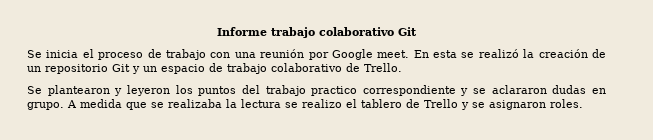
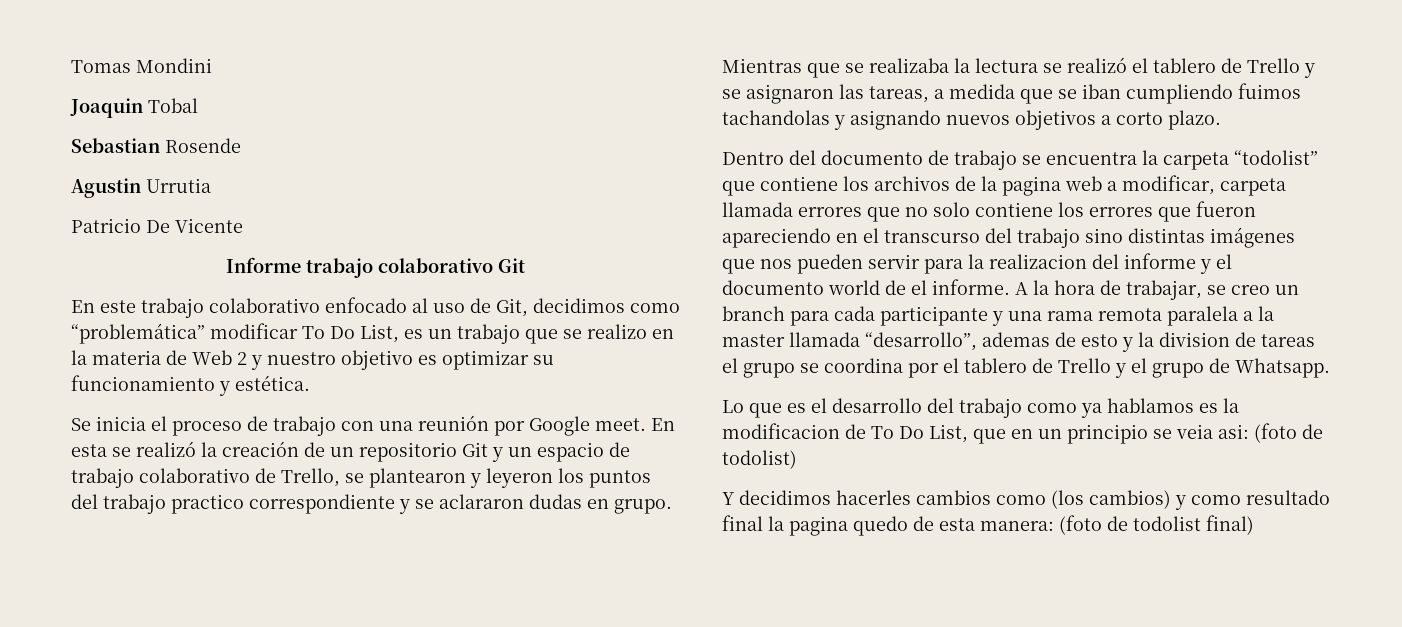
[217,27,417,38] Informe trabajo colaborativo Git -> [71,58,212,73] [70,98,198,118] [71,138,241,153] [71,178,211,198] [71,218,243,233] [226,257,525,278] [71,297,680,318] [71,323,674,344] [71,350,554,370] [71,375,310,396] Tomas Mondini // Joaquin Tobal // Sebastian Rosende // Agustin Urrutia // Patricio De Vicente // Informe trabajo colaborativo Git // En este trabajo colaborativo enfocado al uso de Git, decidimos como “problemática” modificar To Do List, es un trabajo que se realizo en la materia de Web 2 y nuestro objetivo es optimizar su funcionamiento y estética.
[364,63,402,72] [27,86,42,94] Trello. // Se -> [281,468,364,487] Trello, se
[67,99,122,108] A medida -> [722,58,802,73] Mientras
[302,99,342,108] realizo -> [1067,57,1127,73] realizó
[550,99,583,108] roles. -> [839,83,1301,104] [722,110,1221,130] [722,150,1318,170] [722,175,1286,196] [722,201,1256,222] [722,227,1295,248] [722,253,1232,274] [722,279,1299,300] [722,306,1274,326] [722,332,1315,352] [722,358,1330,378] [722,398,1239,418] [722,423,1323,444] [722,450,797,469] [722,490,1330,510] [722,515,1254,536] las tareas, a medida que se iban cumpliendo fuimos tachandolas y asignando nuevos objetivos a corto plazo. // Dentro del documento de trabajo se encuentra la carpeta “todolist” que contiene los archivos de la pagina web a modificar, carpeta llamada errores que no solo contiene los errores que fueron apareciendo en el transcurso del trabajo sino distintas imágenes que nos pueden servir para la realizacion del informe y el documento world de el informe. A la hora de trabajar, se creo un branch para cada participante y una rama remota paralela a la master llamada “desarrollo”, ademas de esto y la division de tareas el grupo se coordina por el tablero de Trello y el grupo de Whatsapp. // Lo que es el desarrollo del trabajo como ya hablamos es la modificacion de To Do List, que en un principio se veia asi: (foto de todolist) // Y decidimos hacerles cambios como (los cambios) y como resultado final la pagina quedo de esta manera: (foto de todolist final)

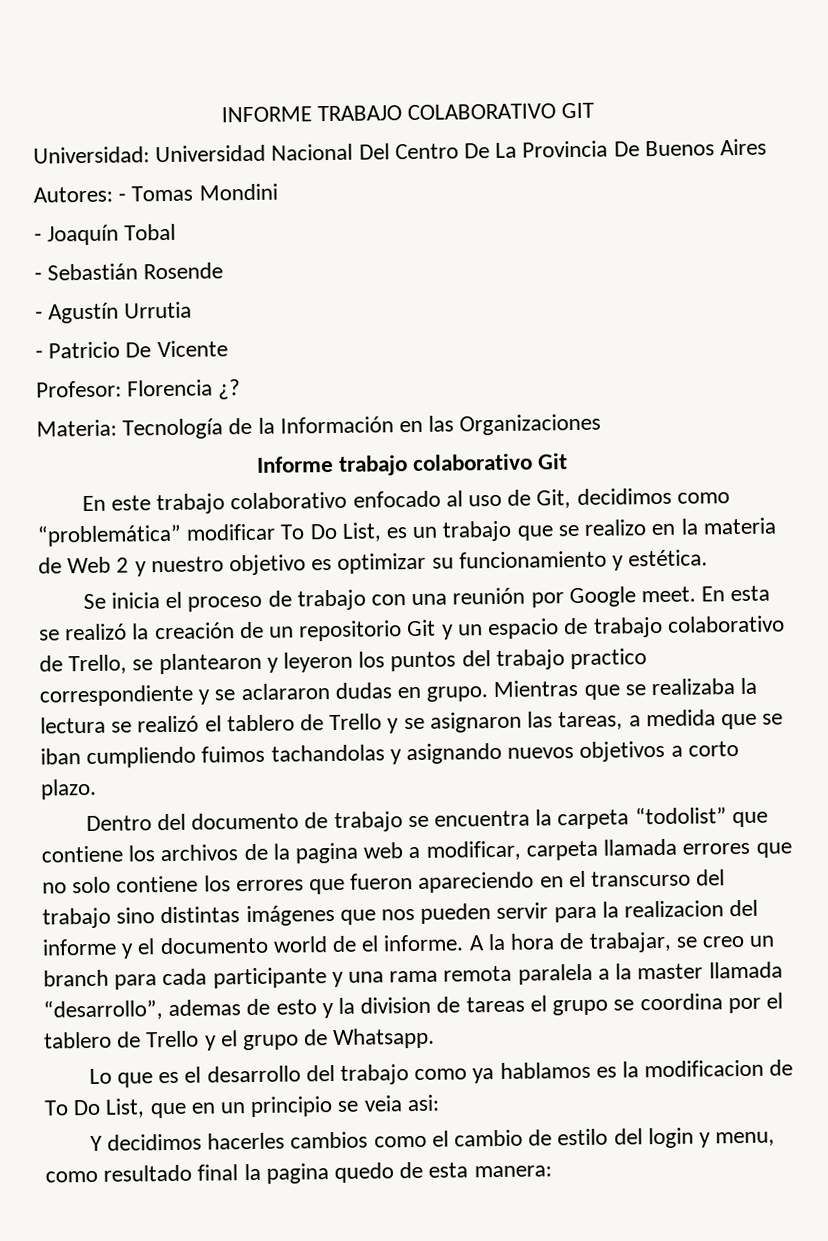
(71, 66) none -> [220,102,595,123] [33,138,768,164] [33,186,127,203] INFORME TRABAJO COLABORATIVO GIT // Universidad: Universidad Nacional Del Centro De La Provincia De Buenos Aires // Autores: -
[70,98,143,118] Joaquin -> [34,224,120,246] - Joaquín
[71,138,160,153] Sebastian -> [34,263,139,281] - Sebastián
[71,178,141,198] Agustin -> [35,302,120,324] - Agustín
(211, 185) none -> [35,350,43,359] -
(243, 225) none -> [36,379,242,400] [36,413,602,440] // Profesor: Florencia ¿? // Materia: Tecnología de la Información en las Organizaciones
[1254,423,1323,443] [722,450,797,469] (foto de todolist) -> (439, 1103) none
[1051,490,1186,510] (los cambios) y -> [431,1127,776,1149] el cambio de estilo del login y menu,
[1059,515,1254,535] (foto de todolist final) -> (552, 1171) none

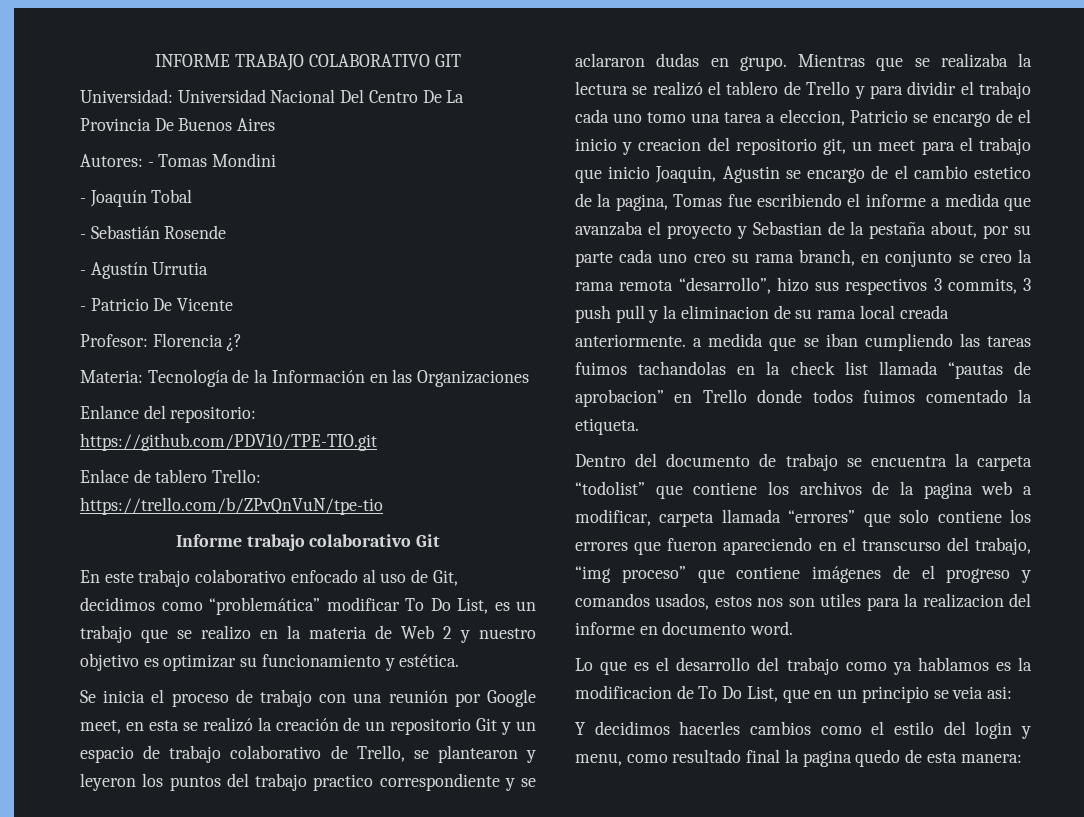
(602, 424) none -> [80,405,257,423] [80,433,377,451] [80,469,262,483] [80,497,383,515] // Enlance del repositorio: https://github.com/PDV10/TPE-TIO.git // Enlace de tablero Trello: https://trello.com/b/ZPvQnVuN/tpe-tio
[640,586,726,603] meet. En -> [80,720,144,734] meet, en
[403,711,624,733] se asignaron las tareas, -> [869,81,1031,99] [575,109,1031,127] [575,137,1031,155] [575,165,1031,183] [575,193,1031,211] [575,221,1031,239] [575,249,1032,267] [575,277,1031,295] [575,305,949,323] [575,334,686,347] para dividir el trabajo cada uno tomo una tarea a eleccion, Patricio se encargo de el inicio y creacion del repositorio git, un meet para el trabajo que inicio Joaquin, Agustin se encargo de el cambio estetico de la pagina, Tomas fue escribiendo el informe a medida que avanzaba el proyecto y Sebastian de la pestaña about, por su parte cada uno creo su rama branch, en conjunto se creo la rama remota “desarrollo”, hizo sus respectivos 3 commits, 3 push pull y la eliminacion de su rama local creada anteriormente.
[201,740,739,765] [40,778,97,800] fuimos tachandolas y asignando nuevos objetivos a corto plazo. -> [959,333,1031,347] [575,361,1031,379] [575,389,1032,407] [575,418,639,435] las tareas fuimos tachandolas en la check list llamada “pautas de aprobacion” en Trello donde todos fuimos comentado la etiqueta.
[682,842,792,858] [42,882,67,894] errores que no -> [788,510,891,527] “errores” que
[42,902,549,929] trabajo sino distintas imágenes que nos pueden servir -> [975,537,1031,555] [575,565,1031,583] [575,593,862,610] trabajo, “img proceso” que contiene imágenes de el progreso y comandos usados, estos nos son utiles
[121,931,776,959] [43,961,783,990] [43,992,783,1021] [44,1027,436,1051] y el documento world de el informe. A la hora de trabajar, se creo un branch para cada participante y una rama remota paralela a la master llamada “desarrollo”, ademas de esto y la division de tareas el grupo se coordina por el tablero de Trello y el grupo de Whatsapp. -> [639,621,794,635] en documento word.
[453,1129,553,1147] cambio de -> (885, 728) none

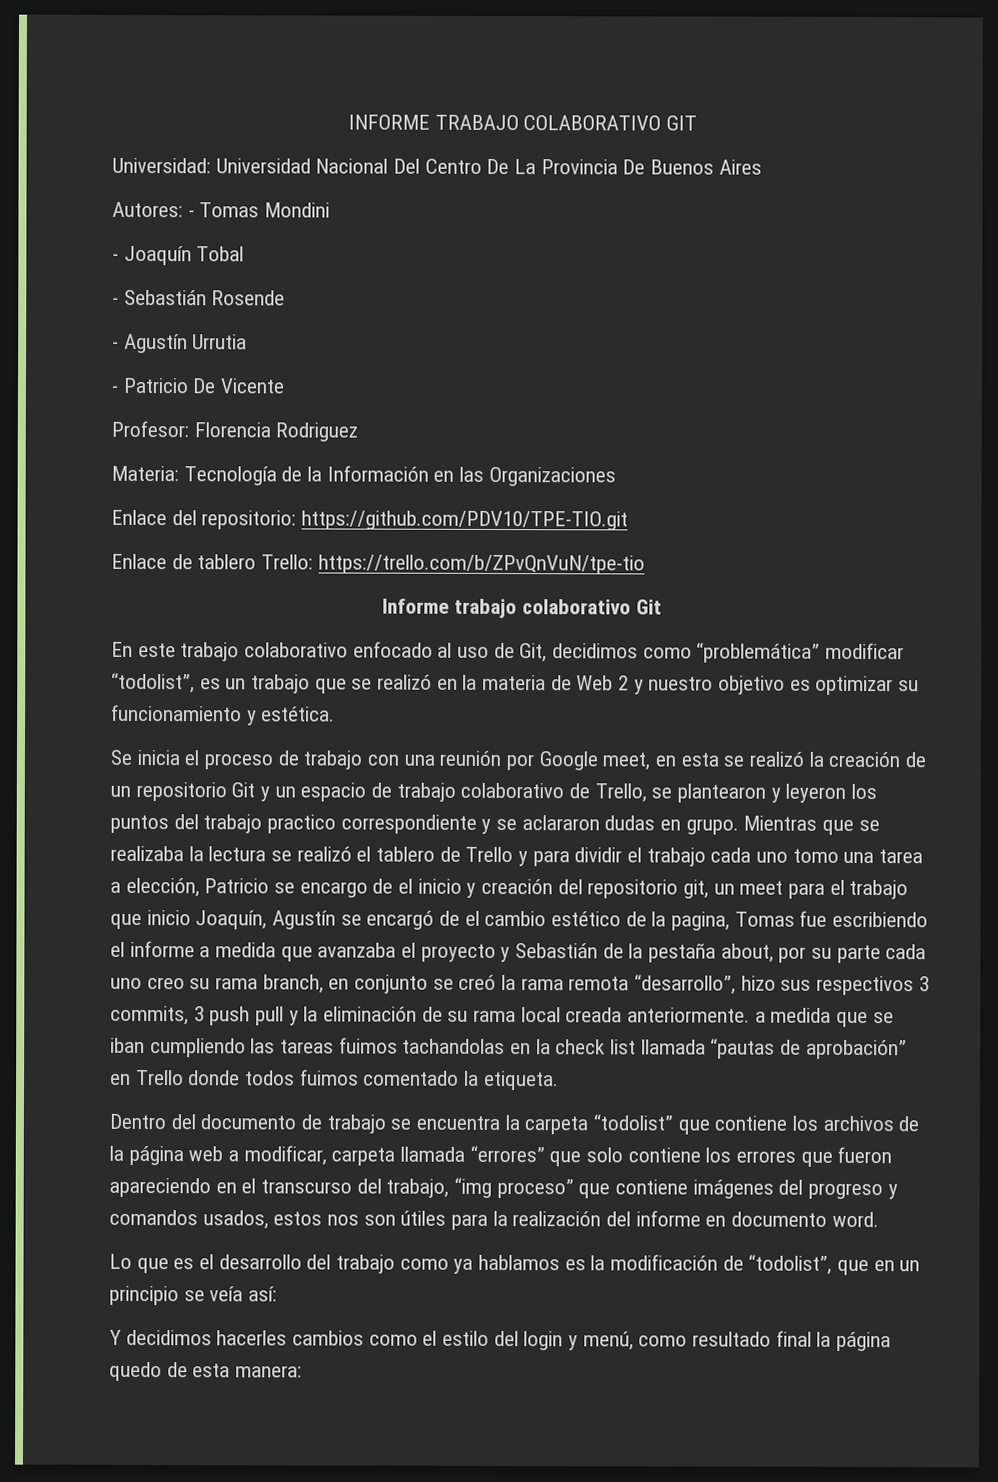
[226,334,243,351] ¿? -> [275,422,359,442] Rodriguez
[80,405,139,419] Enlance -> [111,509,167,526] Enlace
[405,598,488,614] To Do List, -> [111,672,195,694] “todolist”,
[201,625,251,640] realizo -> [377,674,433,690] realizó
[779,109,845,126] eleccion, -> [125,877,200,898] elección,
[638,138,702,151] creacion -> [481,878,554,895] creación
[655,166,866,183] Joaquin, Agustin se encargo -> [195,910,435,930] Joaquín, Agustín se encargó
[974,166,1031,179] estetico -> [551,911,622,927] estético
[752,221,822,235] Sebastian -> [515,943,599,959] Sebastián
[979,254,1012,263] creo -> [458,974,497,990] creó
[680,305,769,319] eliminacion -> [323,1006,418,1022] eliminación
[575,389,664,407] aprobacion” -> [805,1039,907,1060] aprobación”
[923,482,973,499] pagina -> [128,1145,184,1166] página
[892,565,935,579] de el -> [778,1179,804,1195] del
[820,593,862,607] utiles -> [400,1210,447,1226] útiles
[922,593,1004,608] realizacion -> [512,1211,602,1227] realización
[575,685,778,702] modificacion de To Do List, -> [610,1254,833,1275] modificación de “todolist”,
[952,686,1012,699] veia asi: -> [209,1286,278,1302] veía así:
[575,753,622,766] menu, -> [582,1331,634,1351] menú,
[802,750,852,767] pagina -> [836,1331,892,1352] página

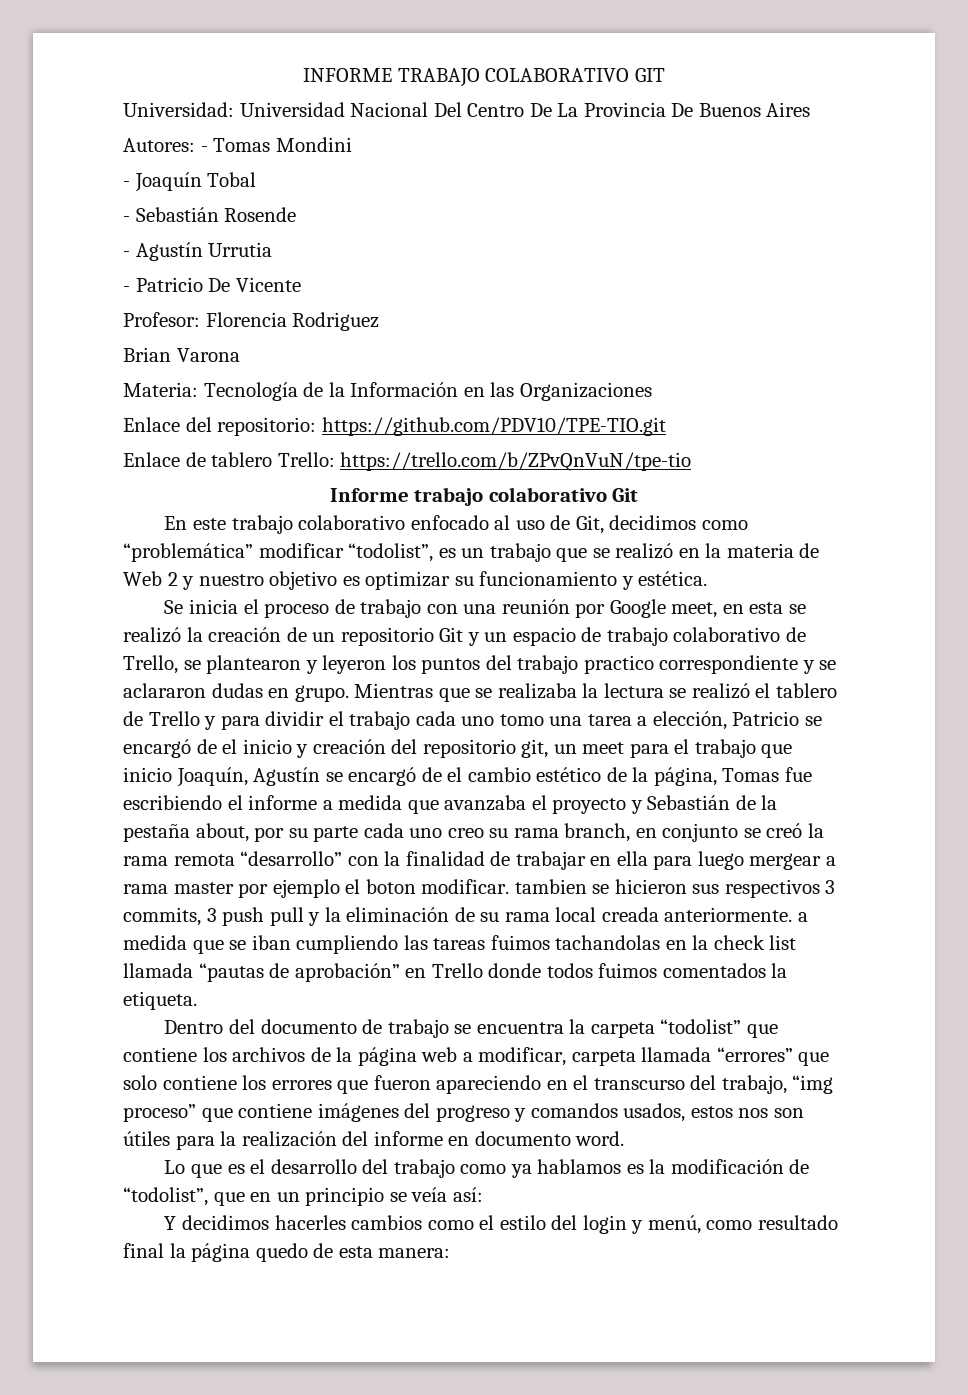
(359, 432) none -> [123,347,240,362] // Brian Varona
[299,881,368,898] encargo -> [123,739,191,758] encargó
[671,911,731,931] pagina, -> [653,767,717,786] página,
[634,974,776,995] “desarrollo”, hizo -> [240,851,836,870] [123,879,687,898] “desarrollo” con la finalidad de trabajar en ella para luego mergear a rama master por ejemplo el boton modificar. tambien se hicieron
[363,1070,460,1086] comentado -> [662,963,766,978] comentados

